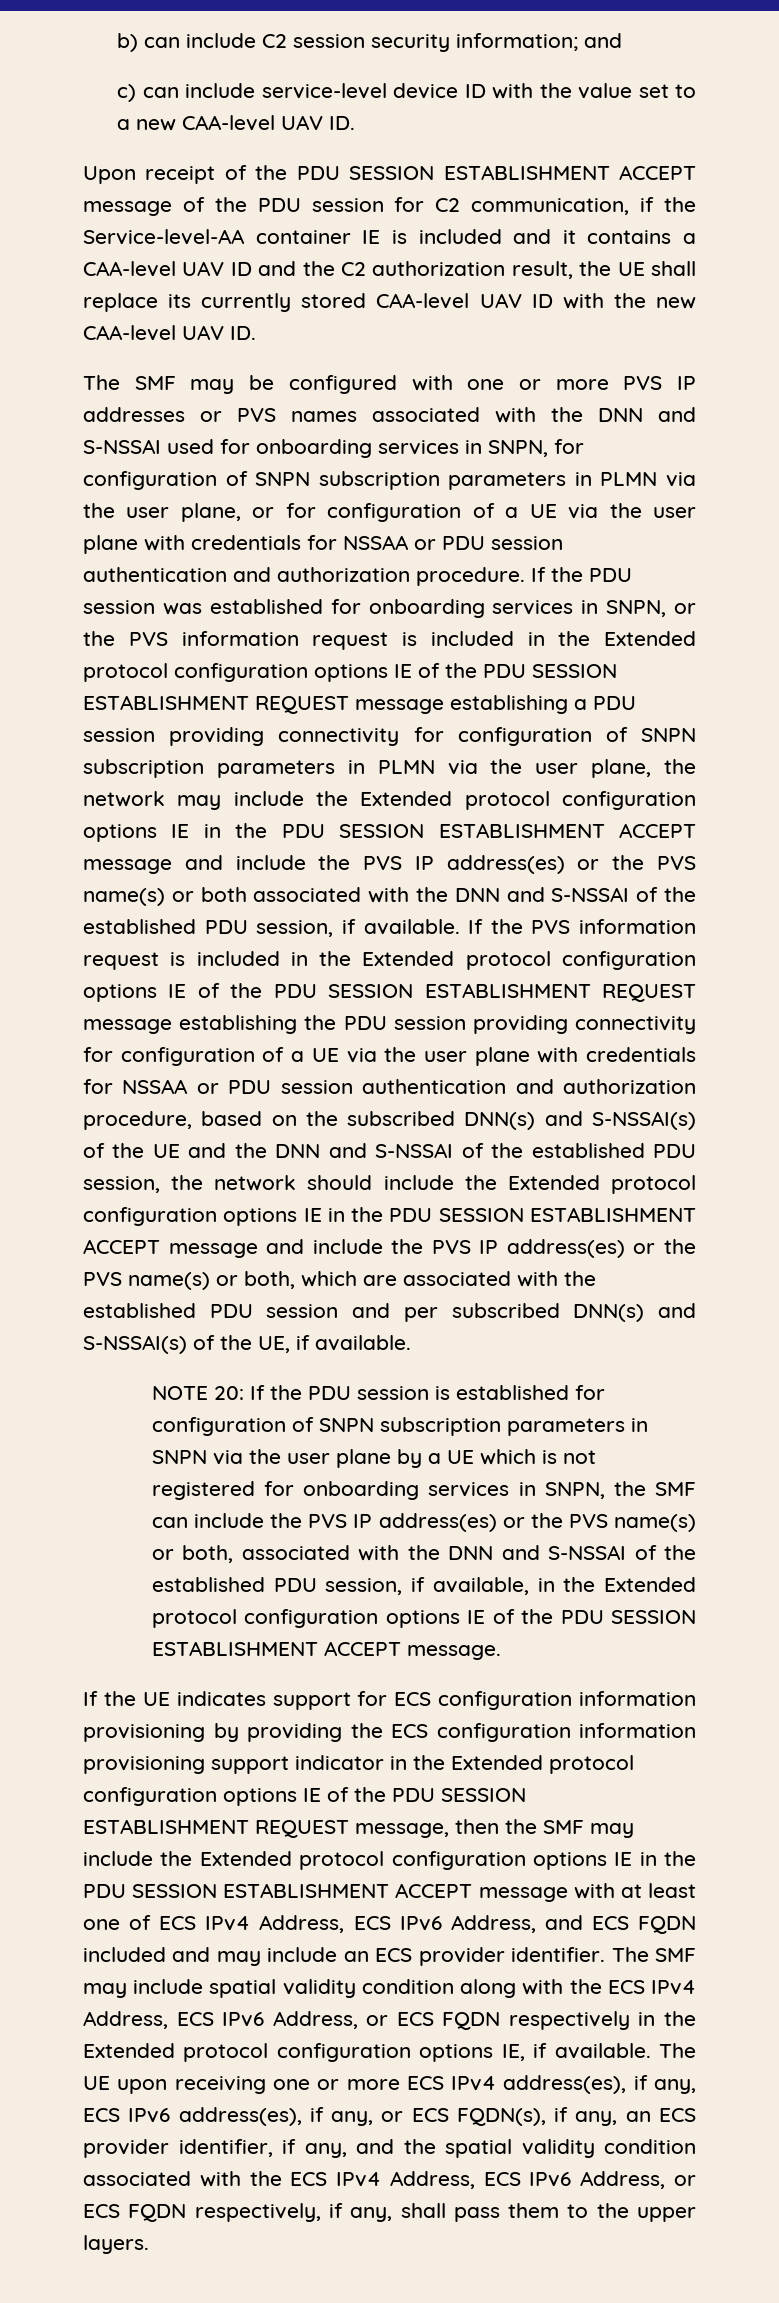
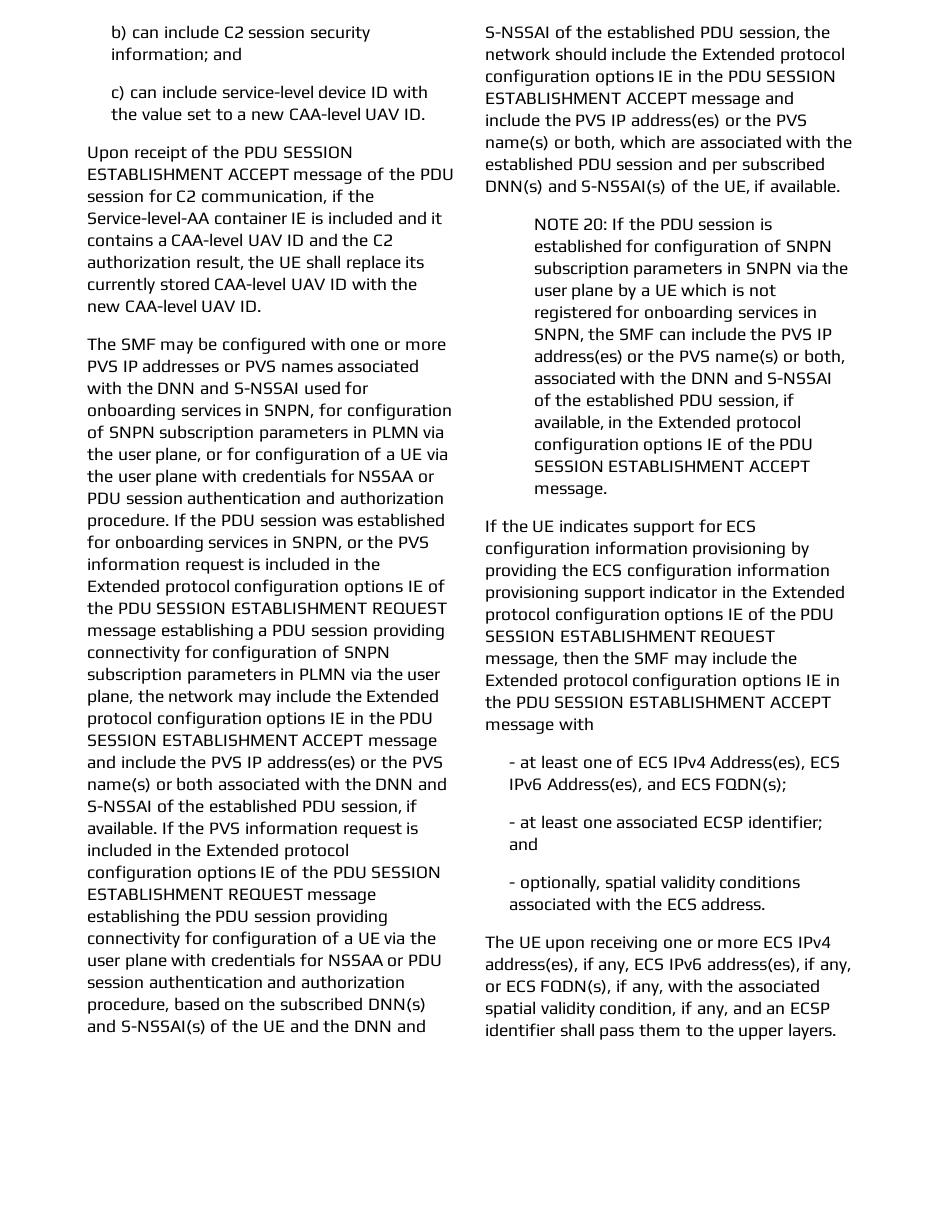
(615, 1891) none -> [509,762,516,768] // -
[259,1915,536,1933] Address, ECS IPv6 Address, -> [710,755,841,771] [509,777,643,793] Address(es), ECS IPv6 Address(es),
[638,1916,697,1934] [83,1947,696,1966] [83,1979,696,1998] [83,2011,696,2030] [83,2043,651,2062] FQDN included and may include an ECS provider identifier. The SMF may include spatial validity condition along with the ECS IPv4 Address, ECS IPv6 Address, or ECS FQDN respectively in the Extended protocol configuration options IE, if available. -> [715,778,787,793] [509,815,822,830] [509,837,539,851] [509,875,801,892] [509,897,766,911] FQDN(s); // - at least one associated ECSP identifier; and // - optionally, spatial validity conditions associated with the ECS address. //
[625,2108,696,2122] [83,2139,696,2158] [83,2171,696,2189] [83,2203,393,2222] an ECS provider identifier, if any, and the spatial validity condition associated with the ECS IPv4 Address, ECS IPv6 Address, or ECS FQDN respectively, if any, -> [667,979,821,993] [485,1001,831,1018] [485,1023,555,1037] with the associated spatial validity condition, if any, and an ECSP identifier

